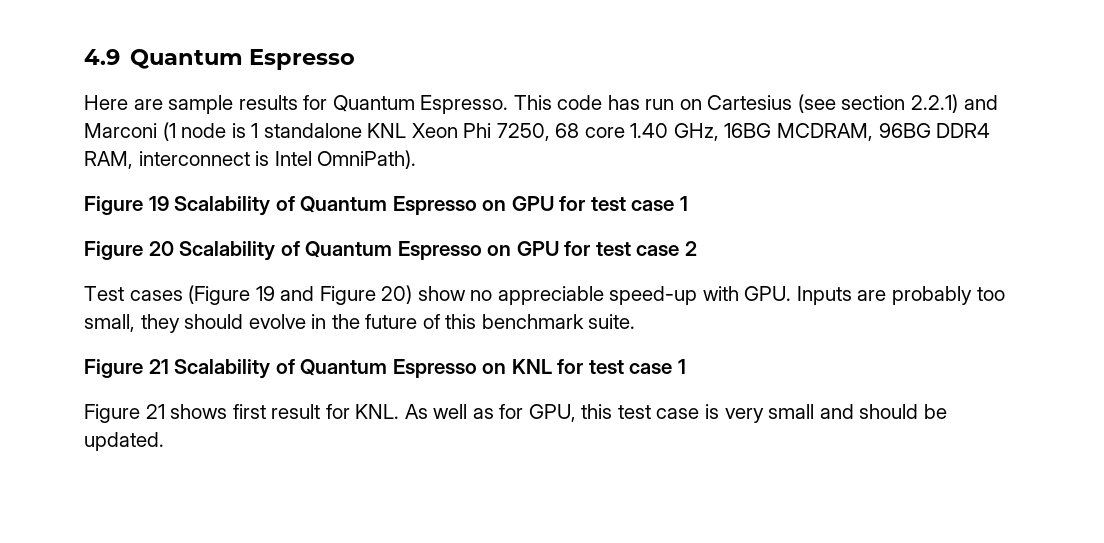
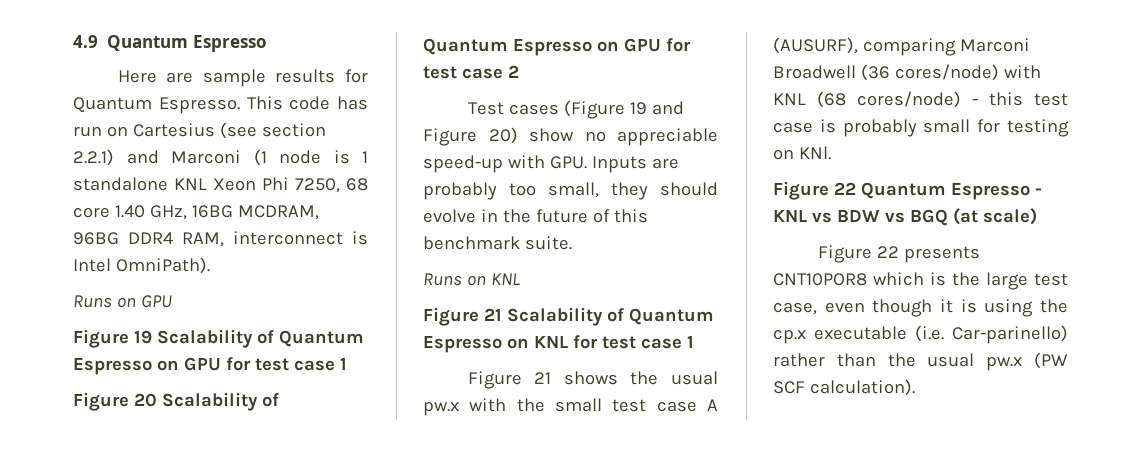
(417, 159) none -> [73,295,172,308] // Runs on GPU
(636, 321) none -> [423,273,520,286] // Runs on KNL
[232,404,947,423] [84,432,164,451] first result for KNL. As well as for GPU, this test case is very small and should be updated. -> [630,371,718,385] [423,398,718,416] [773,37,1030,56] [773,64,1041,81] [773,91,1068,108] [773,119,1069,137] [773,146,831,160] [773,181,1042,200] [773,208,1037,226] [817,245,980,263] [773,272,1068,290] [773,299,1068,317] [773,325,1068,344] [773,352,1068,371] [773,379,915,396] the usual pw.x with the small test case A (AUSURF), comparing Marconi Broadwell (36 cores/node) with KNL (68 cores/node) - this test case is probably small for testing on KNl. // Figure 22 Quantum Espresso - KNL vs BDW vs BGQ (at scale) // Figure 22 presents CNT10POR8 which is the large test case, even though it is using the cp.x executable (i.e. Car-parinello) rather than the usual pw.x (PW SCF calculation).

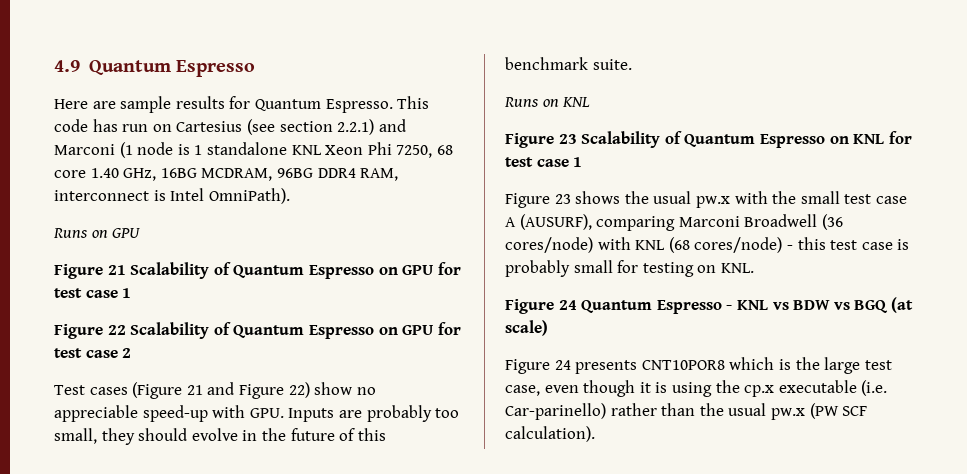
[133,330,152,344] 19 -> [107,265,126,275] 21
[133,393,157,407] 20 -> [107,325,126,335] 22
[629,102,647,115] 19 -> [186,385,203,395] 21
[488,127,518,144] 20) -> [288,382,310,398] 22)
[483,308,502,321] 21 -> [558,134,577,144] 23
[534,372,552,384] 21 -> [554,194,571,204] 23
[798,146,831,160] [773,181,856,200] KNl. // Figure 22 -> [720,263,754,273] [505,299,577,314] KNL. // Figure 24
[876,246,899,258] 22 -> [554,360,571,370] 24

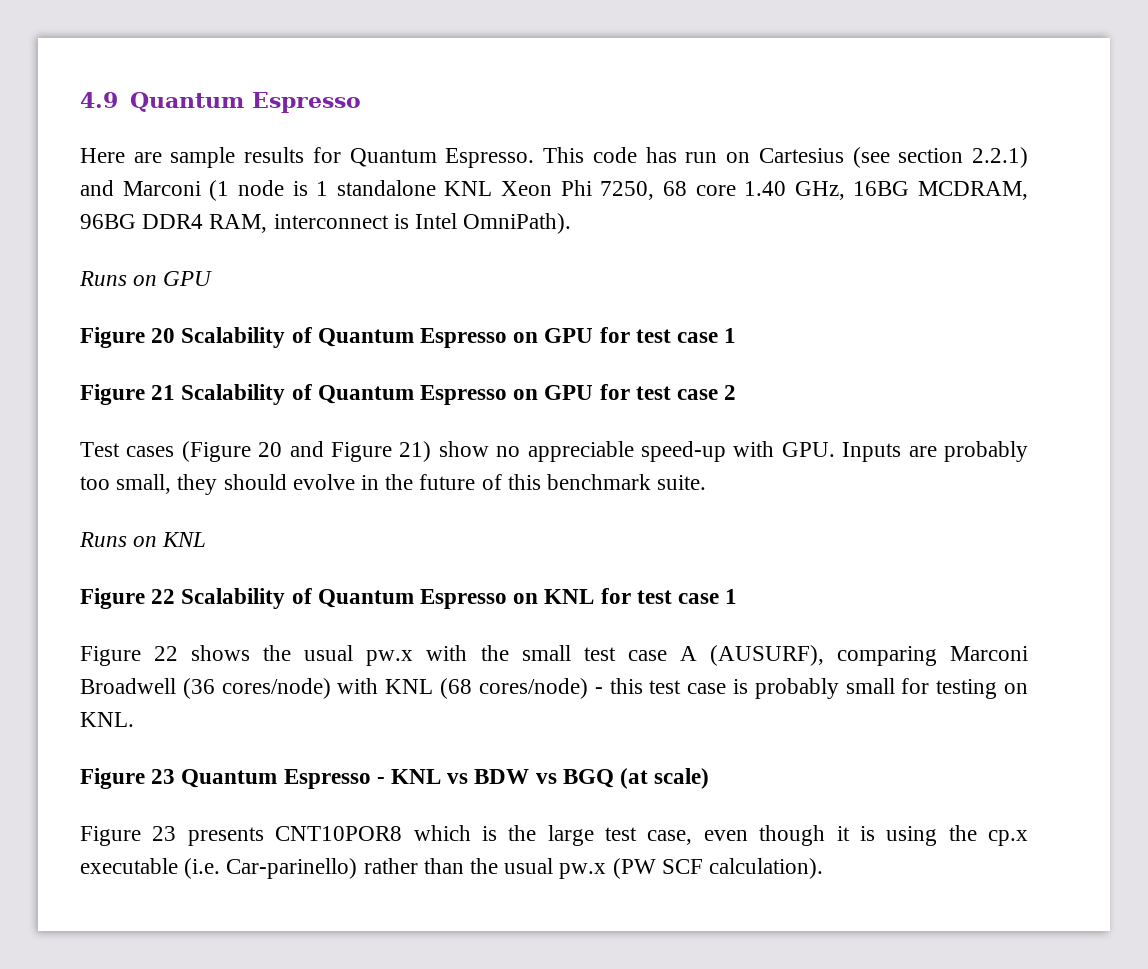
[107,265,126,275] 21 -> [151,328,176,343] 20
[107,325,126,335] 22 -> [151,385,176,400] 21
[186,385,203,395] 21 -> [258,442,283,457] 20
[288,382,310,398] 22) -> [399,441,432,462] 21)
[558,134,577,144] 23 -> [151,589,176,604] 22
[554,194,571,204] 23 -> [154,646,179,661] 22
[558,300,577,310] 24 -> [151,769,176,784] 23
[554,360,571,370] 24 -> [152,826,177,841] 23

